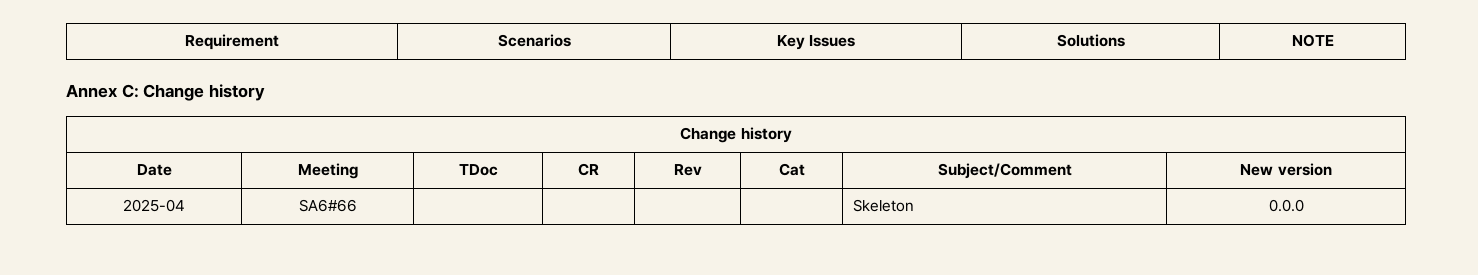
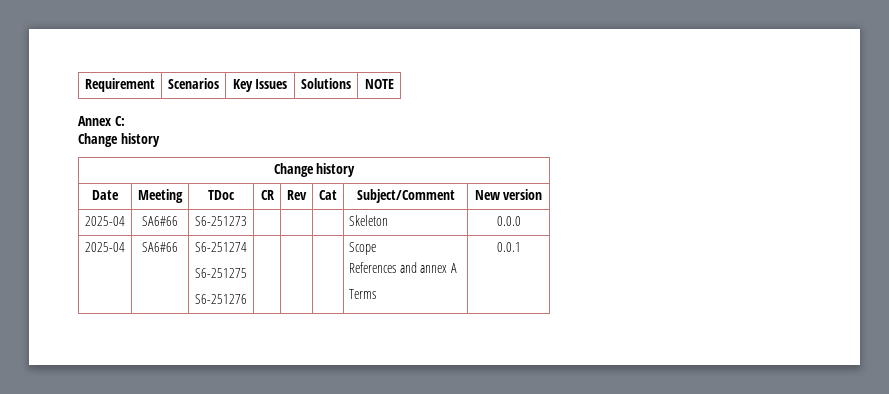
(139, 91) none -> (125, 121) //
(357, 205) none -> [195,216,247,226] S6-251273
(1304, 205) none -> [85,242,125,252] [142,242,178,252] [195,242,247,252] [195,268,247,278] [195,294,247,304] [349,242,377,255] [349,262,458,273] [349,289,377,299] [496,242,521,252] // 2025-04 | SA6#66 | S6-251274 // S6-251275 // S6-251276 | | | | Scope // References and annex A // Terms | 0.0.1

